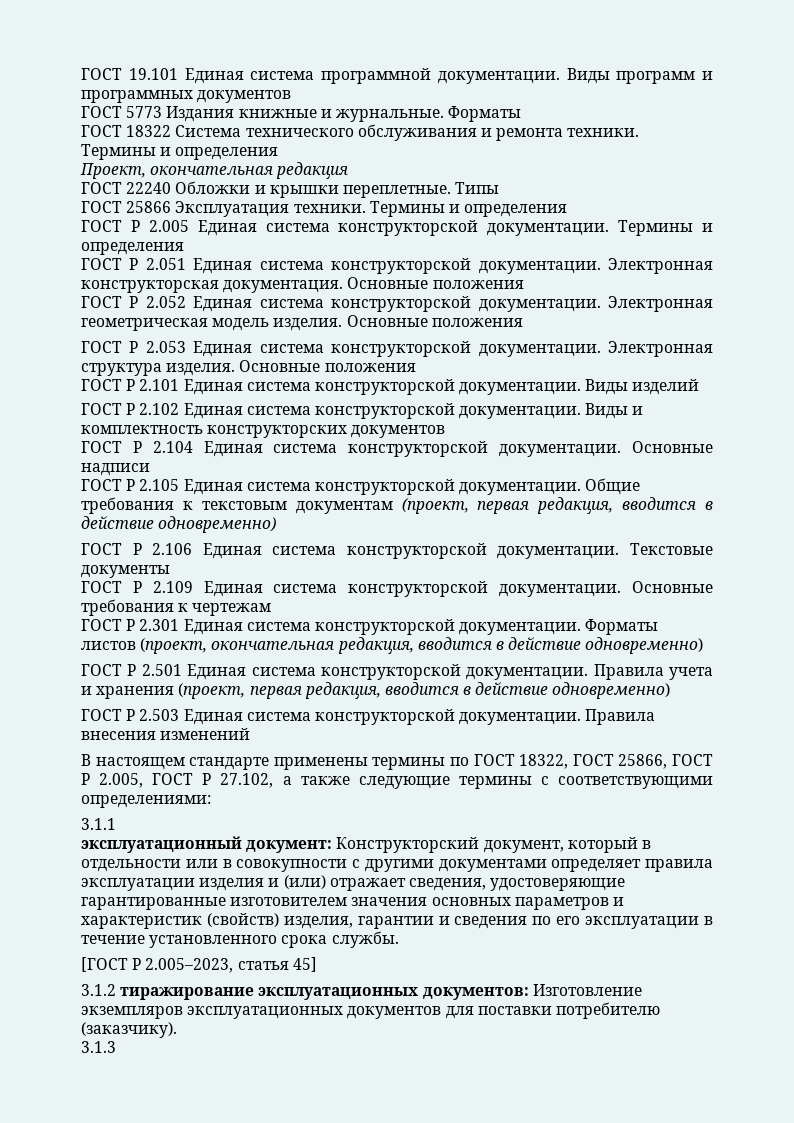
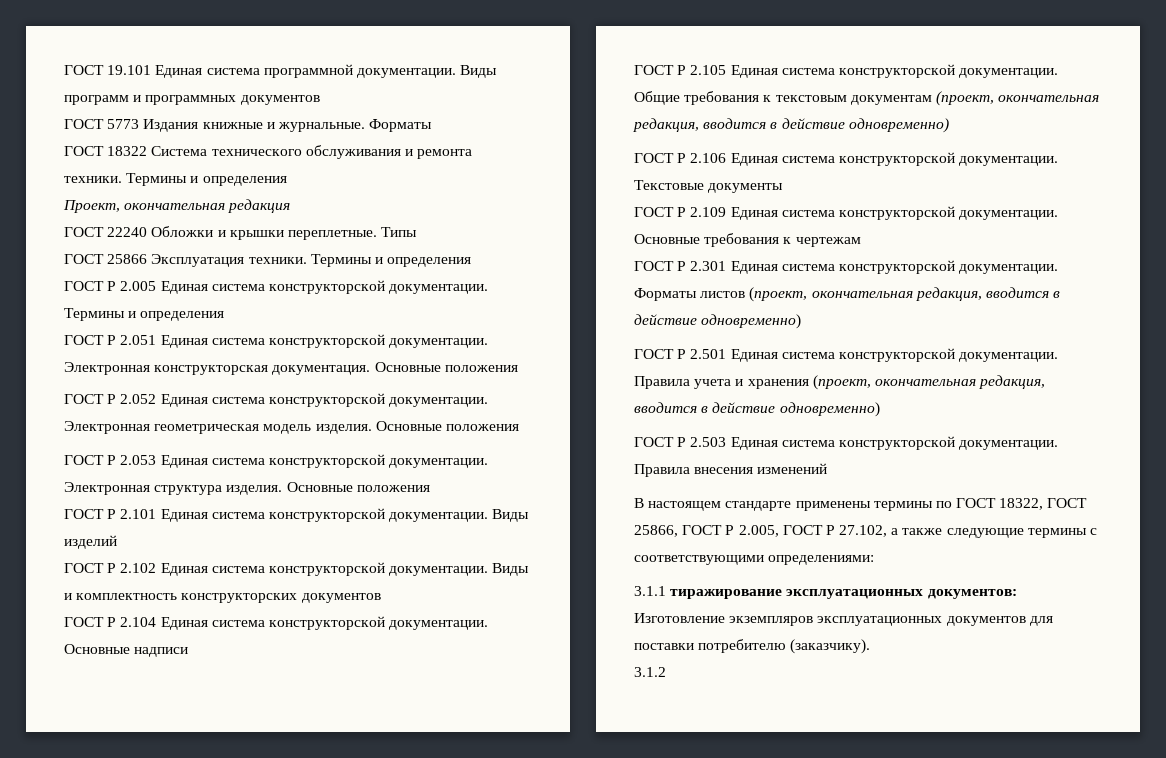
[477,501,530,514] первая -> [998,95,1100,102] окончательная
[249,686,302,699] первая -> [874,379,976,386] окончательная
[81,836,651,853] [81,859,713,872] [81,875,626,891] [81,897,624,910] [81,913,714,929] [81,931,399,948] [81,957,317,973] [81,984,116,996] // эксплуатационный документ: Конструкторский документ, который в отдельности или в совокупности с другими документами определяет правила эксплуатации изделия и (или) отражает сведения, удостоверяющие гарантированные изготовителем значения основных параметров и характеристик (свойств) изделия, гарантии и сведения по его эксплуатации в течение установленного срока службы. // [ГОСТ Р 2.005–2023, статья 45] // 3.1.2 -> (666, 591) none
[81,1041,116,1053] 3.1.3 -> [634,667,666,677] 3.1.2

